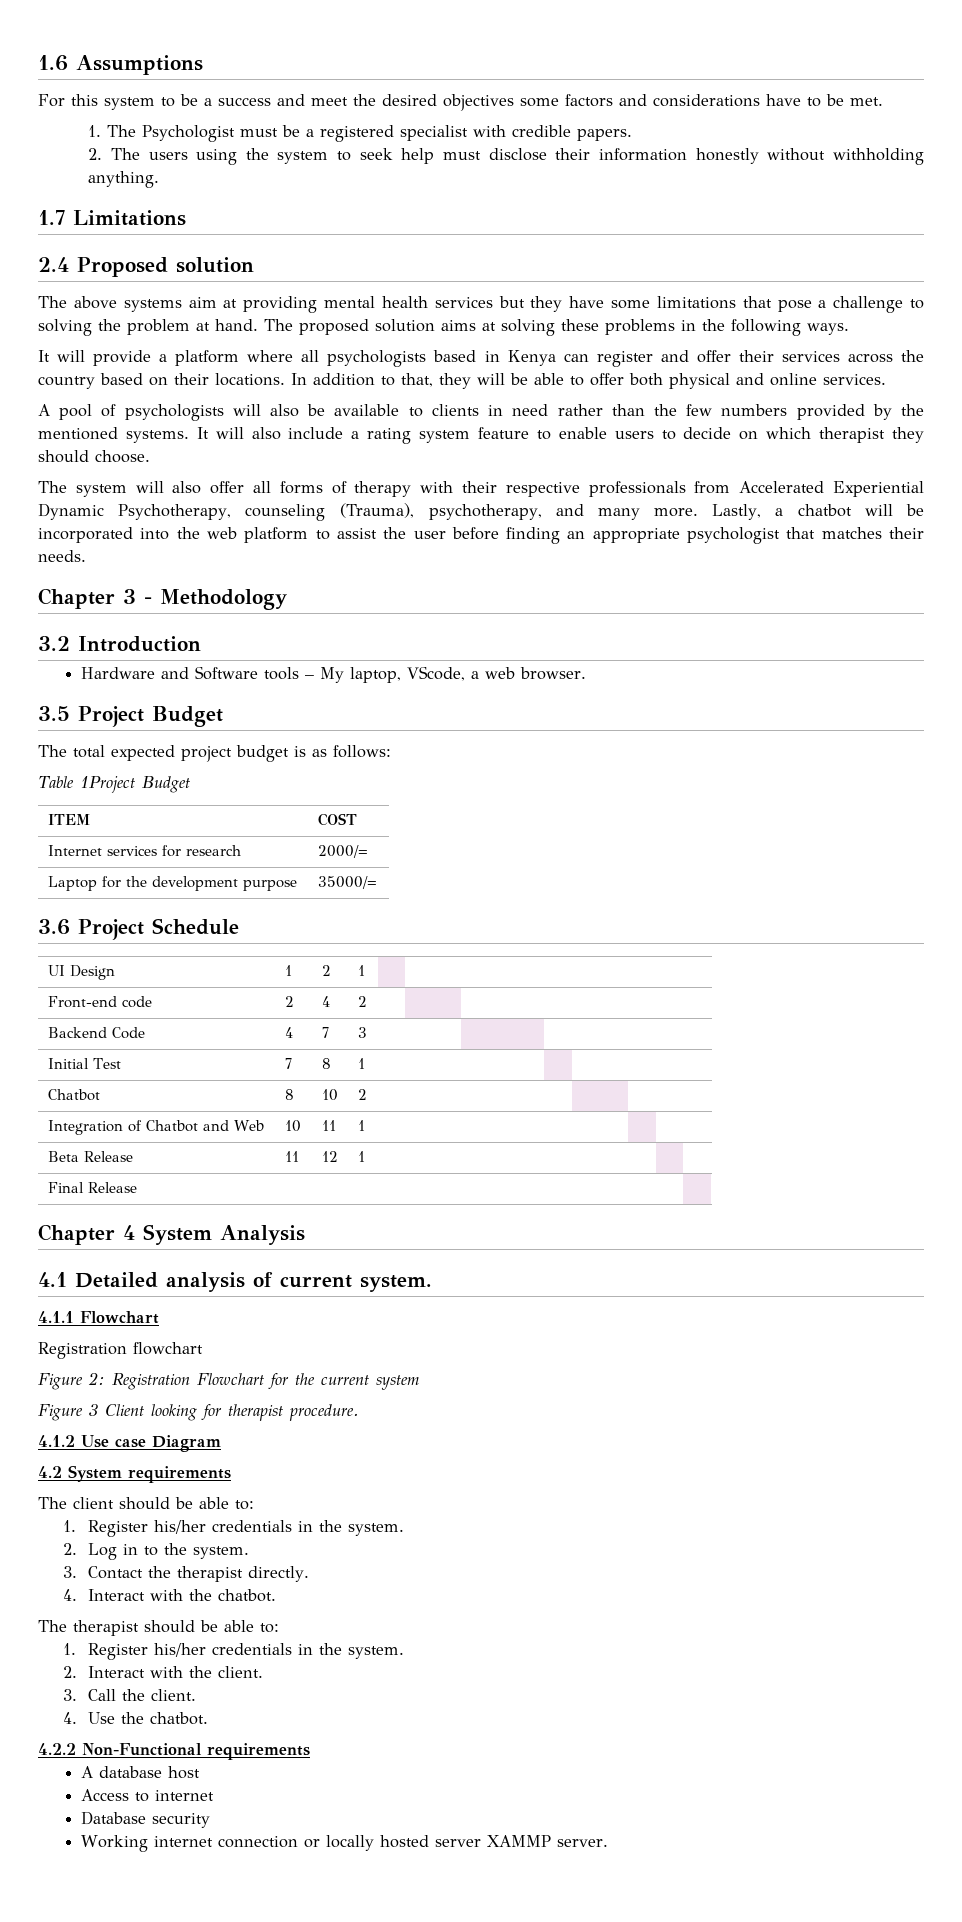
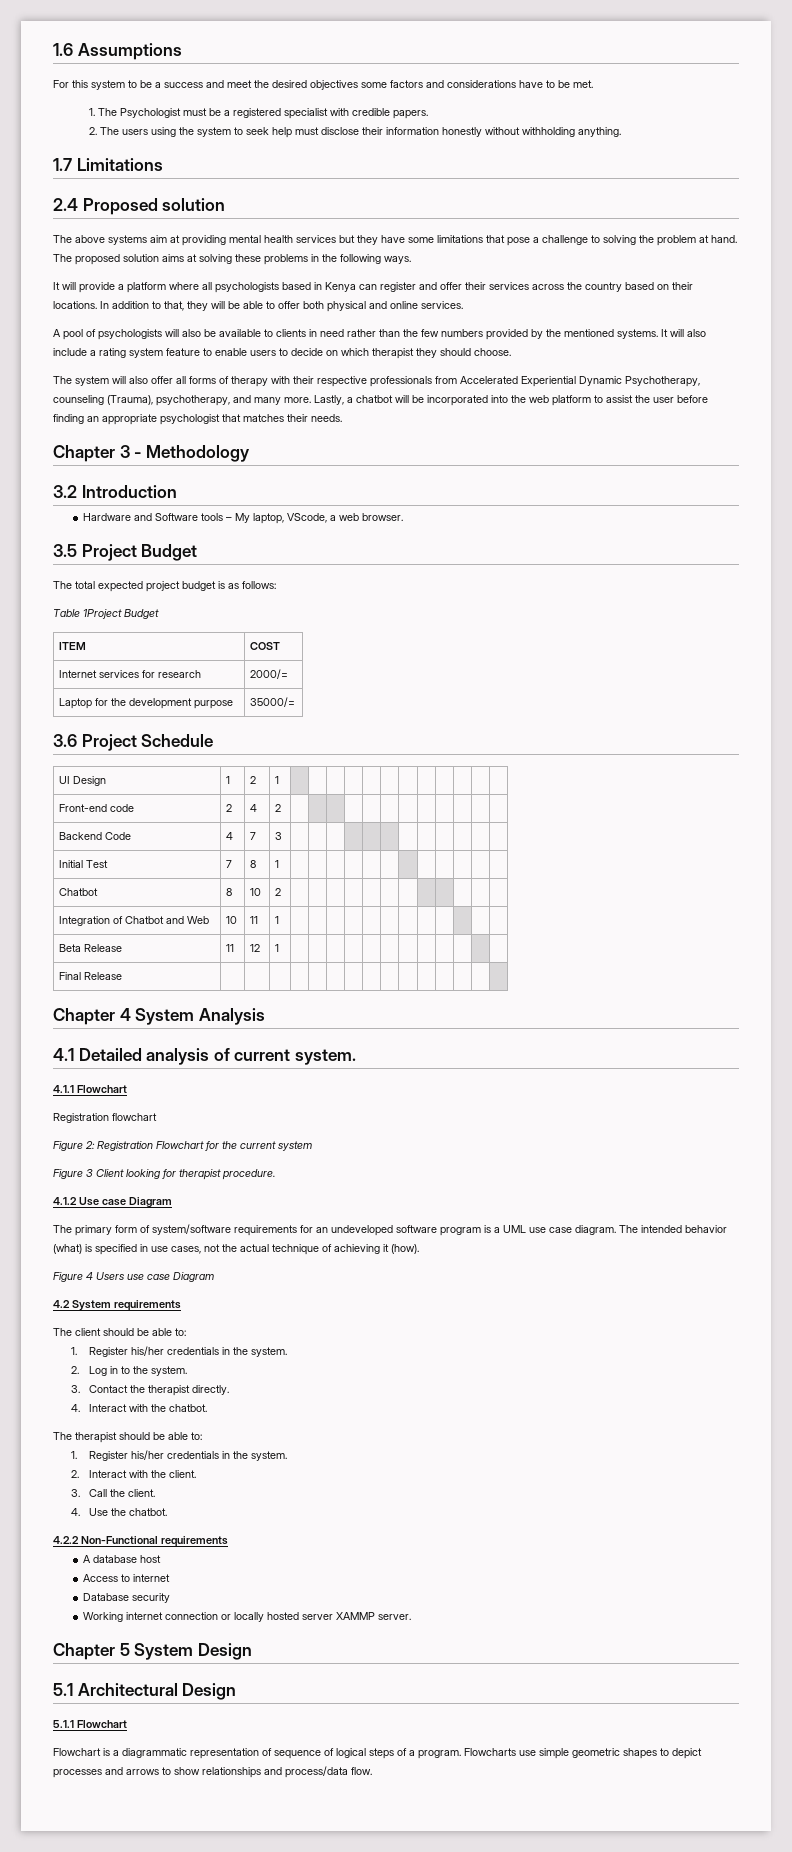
(221, 1443) none -> [53,1224,727,1236] [53,1244,419,1255] [53,1272,214,1282] // The primary form of system/software requirements for an undeveloped software program is a UML use case diagram. The intended behavior (what) is specified in use cases, not the actual technique of achieving it (how). // Figure 4 Users use case Diagram
(609, 1843) none -> [53,1643,252,1660] [53,1683,237,1700] [53,1720,127,1728] [53,1748,702,1759] [53,1766,372,1778] // Chapter 5 System Design // 5.1 Architectural Design // 5.1.1 Flowchart // Flowchart is a diagrammatic representation of sequence of logical steps of a program. Flowcharts use simple geometric shapes to depict processes and arrows to show relationships and process/data flow.

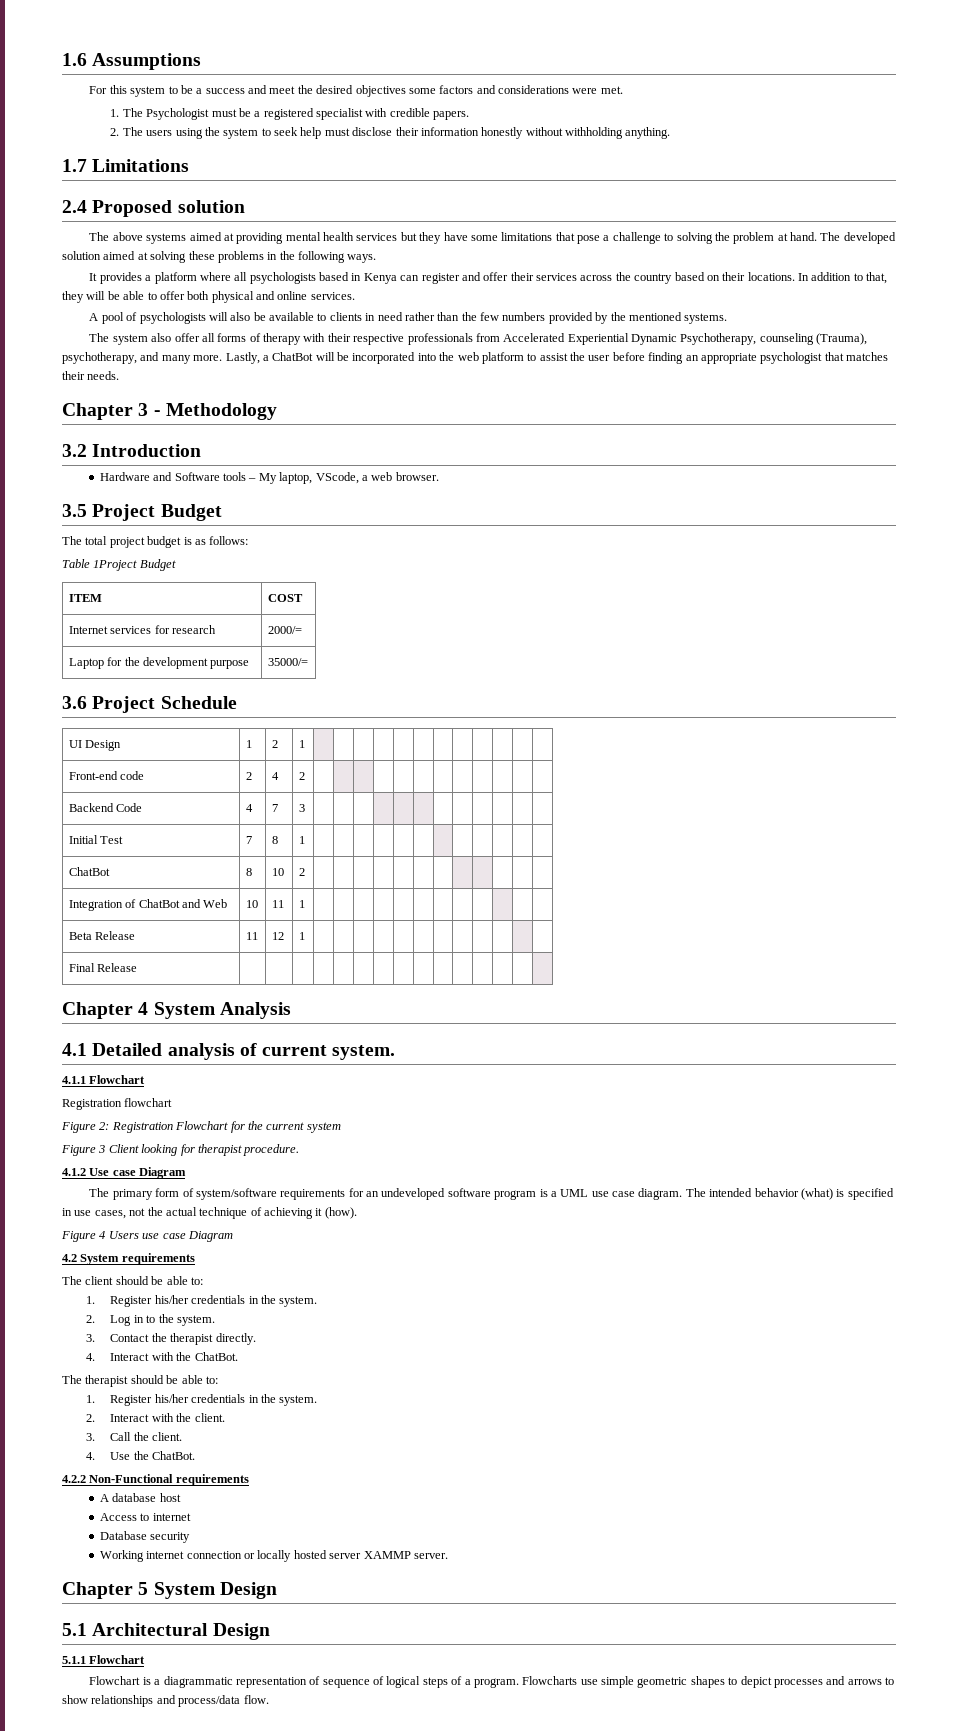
[519,80,570,88] have to be -> [572,88,598,94] were
[150,235,167,243] aim -> [189,232,222,241] aimed
[75,254,184,265] proposed solution aims -> [843,232,896,244] [62,251,136,260] developed solution aimed
[62,282,115,293] will provide -> [99,272,142,284] provides
[661,329,706,337] [53,348,511,359] It will also include a rating system feature to enable users to decide on which therapist they should choose. -> (728, 318) none
[112,376,126,384] will -> (148, 339) none
[356,395,393,403] chatbot -> [272,352,314,361] ChatBot
[98,581,143,592] expected -> (108, 540) none
[59,888,99,896] Chatbot -> [68,867,110,876] ChatBot
[125,916,165,924] Chatbot -> [138,899,180,908] ChatBot
[168,1404,207,1412] chatbot. -> [194,1352,238,1361] ChatBot.
[128,1508,167,1516] chatbot. -> [152,1451,196,1460] ChatBot.

